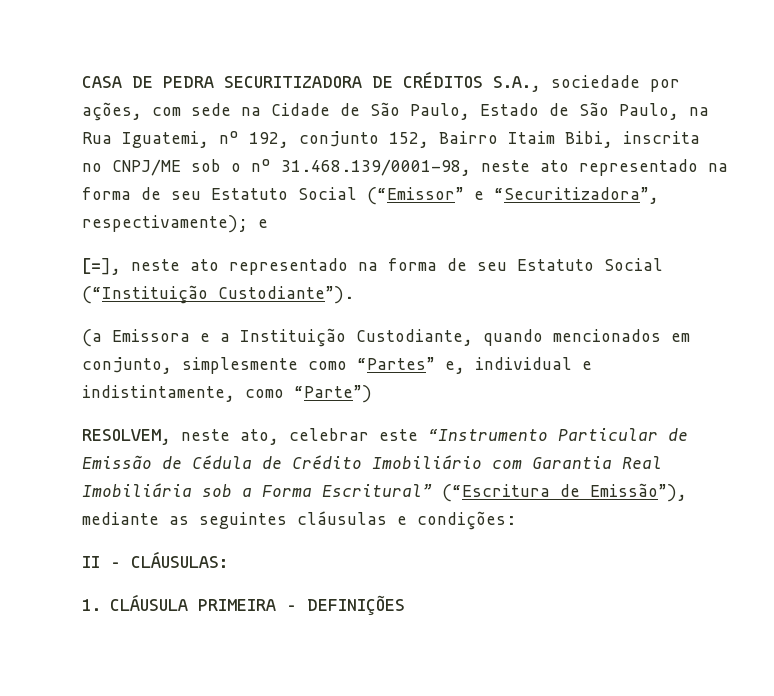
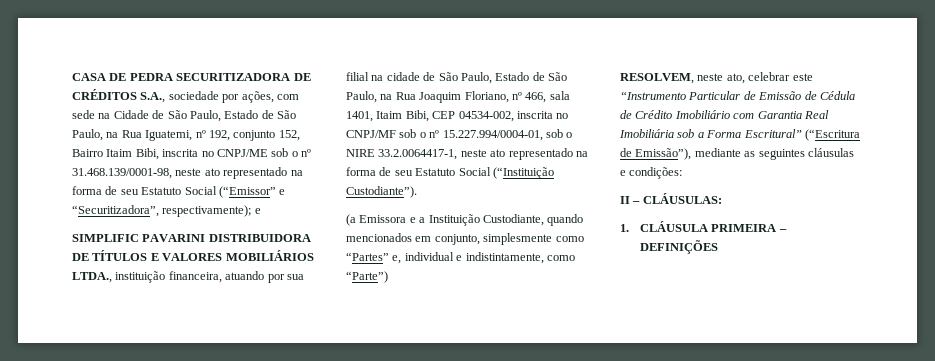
[82,258,121,275] [=], -> [72,234,311,242] [72,250,314,261] [72,271,304,283] [346,72,567,84] [346,91,570,103] [346,110,569,122] [346,129,573,141] [346,149,458,160] SIMPLIFIC PAVARINI DISTRIBUIDORA DE TÍTULOS E VALORES MOBILIÁRIOS LTDA., instituição financeira, atuando por sua filial na cidade de São Paulo, Estado de São Paulo, na Rua Joaquim Floriano, nº 466, sala 1401, Itaim Bibi, CEP 04534-002, inscrita no CNPJ/MF sob o nº 15.227.994/0004-01, sob o NIRE 33.2.0064417-1,

